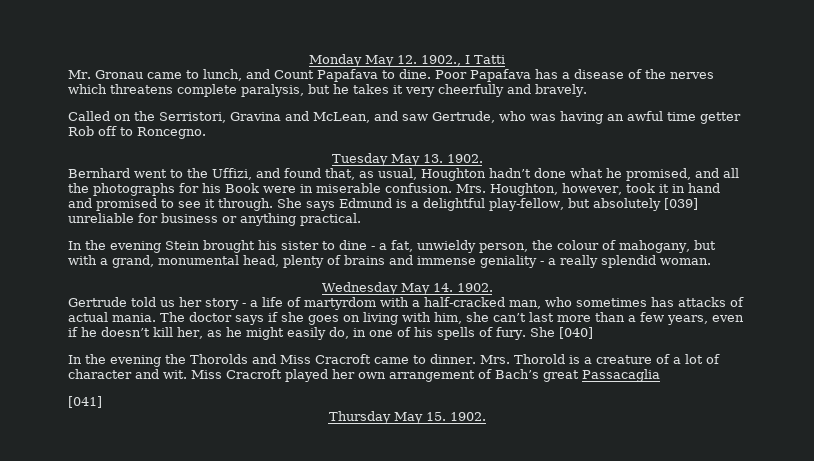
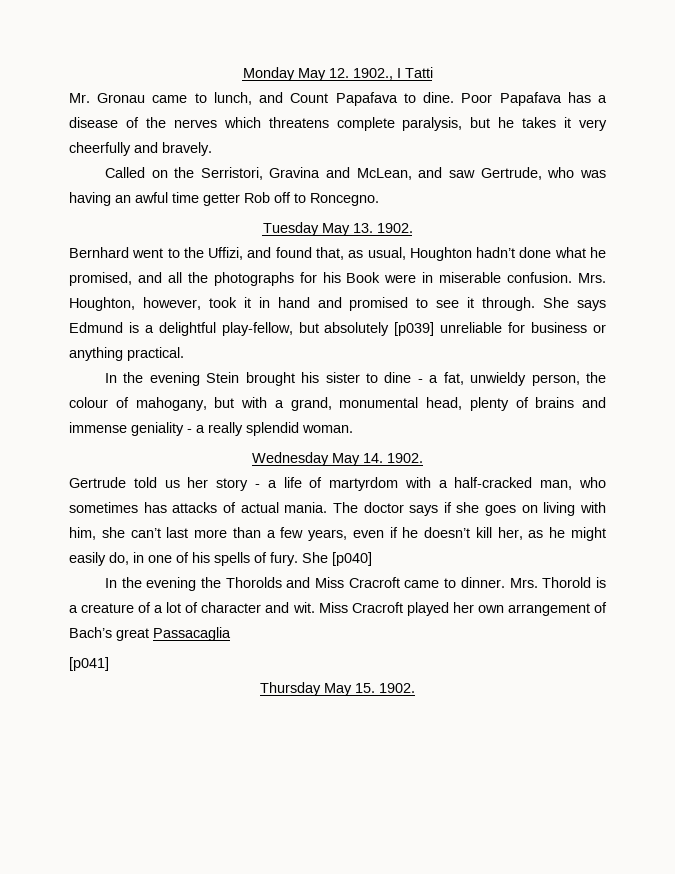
[663,198,698,210] [039] -> [394,322,435,336] [p039]
[558,327,593,339] [040] -> [332,552,372,566] [p040]
[68,396,102,408] [041] -> [69,657,109,671] [p041]

